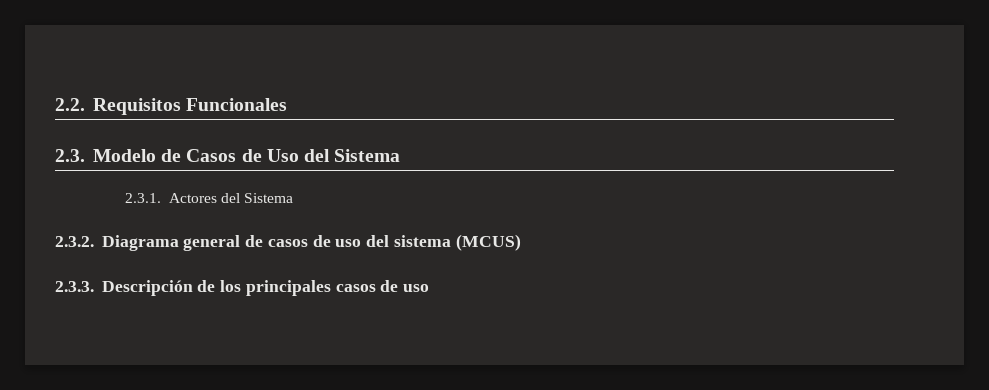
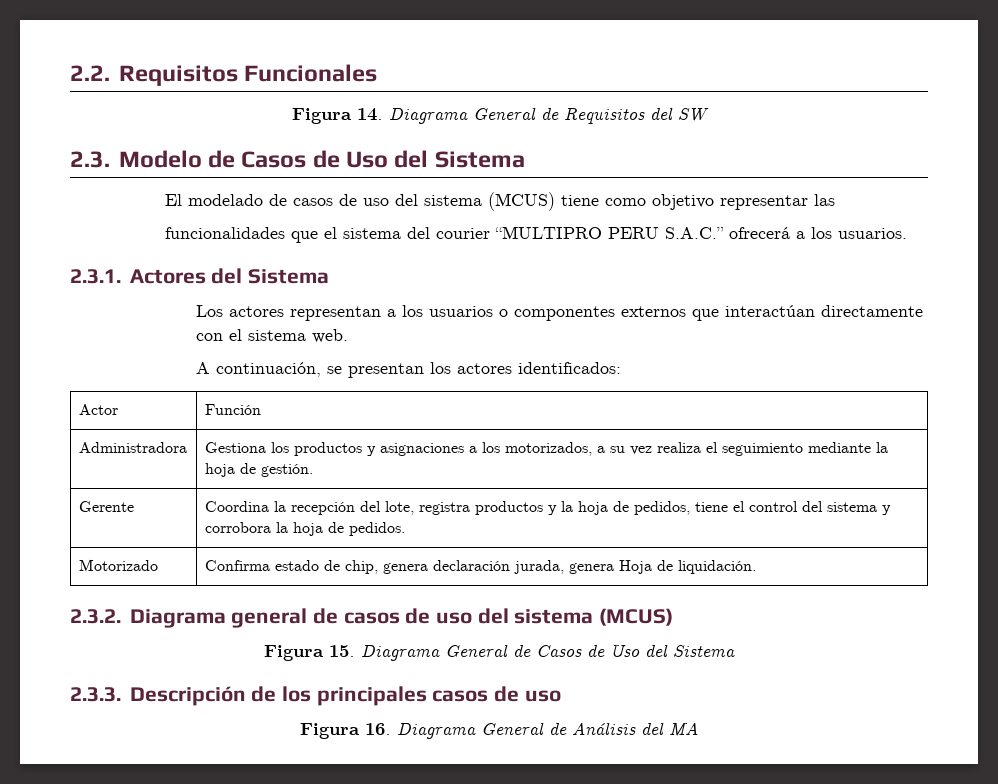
(288, 104) none -> [292,107,709,124] // Figura 14. Diagrama General de Requisitos del SW
[125,193,294,203] 2.3.1. Actores del Sistema -> [164,192,835,211] [164,226,907,243] [70,268,330,284] [196,305,924,321] [196,329,349,343] [196,362,622,378] [78,404,118,415] [204,404,261,415] [78,442,187,453] [204,442,888,456] [204,463,313,477] [78,501,134,512] [204,501,891,515] [204,522,405,536] [78,559,158,571] [204,560,756,574] El modelado de casos de uso del sistema (MCUS) tiene como objetivo representar las // funcionalidades que el sistema del courier “MULTIPRO PERU S.A.C.” ofrecerá a los usuarios. // 2.3.1. Actores del Sistema // Los actores representan a los usuarios o componentes externos que interactúan directamente con el sistema web. // A continuación, se presentan los actores identificados: // Actor | Función // Administradora | Gestiona los productos y asignaciones a los motorizados, a su vez realiza el seguimiento mediante la hoja de gestión. // Gerente | Coordina la recepción del lote, registra productos y la hoja de pedidos, tiene el control del sistema y corrobora la hoja de pedidos. // Motorizado | Confirma estado de chip, genera declaración jurada, genera Hoja de liquidación.
(521, 242) none -> [264,644,735,661] // Figura 15. Diagrama General de Casos de Uso del Sistema
(430, 288) none -> [300,722,698,739] // Figura 16. Diagrama General de Análisis del MA

